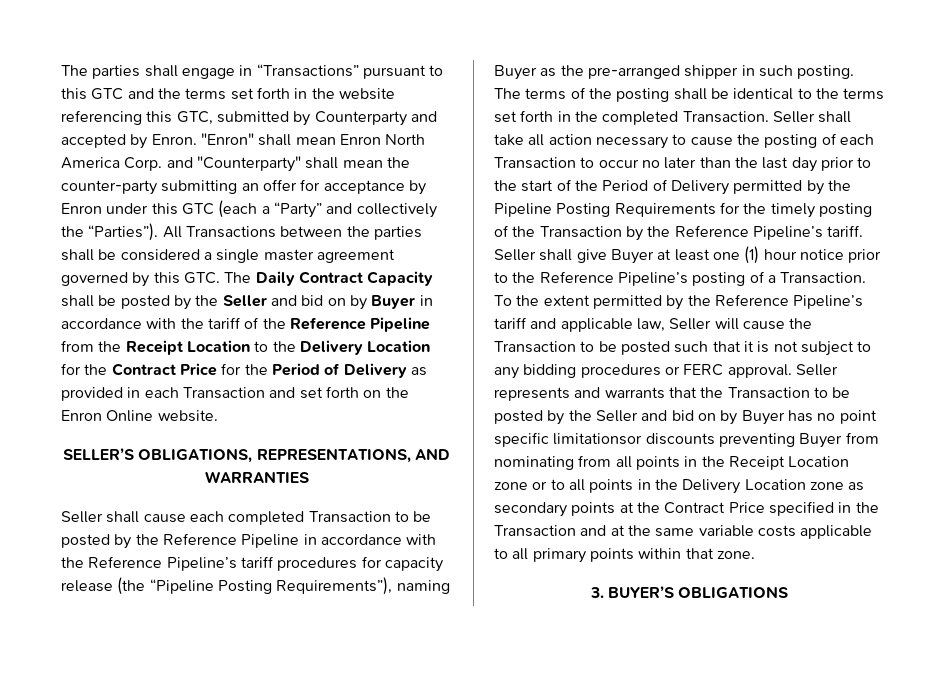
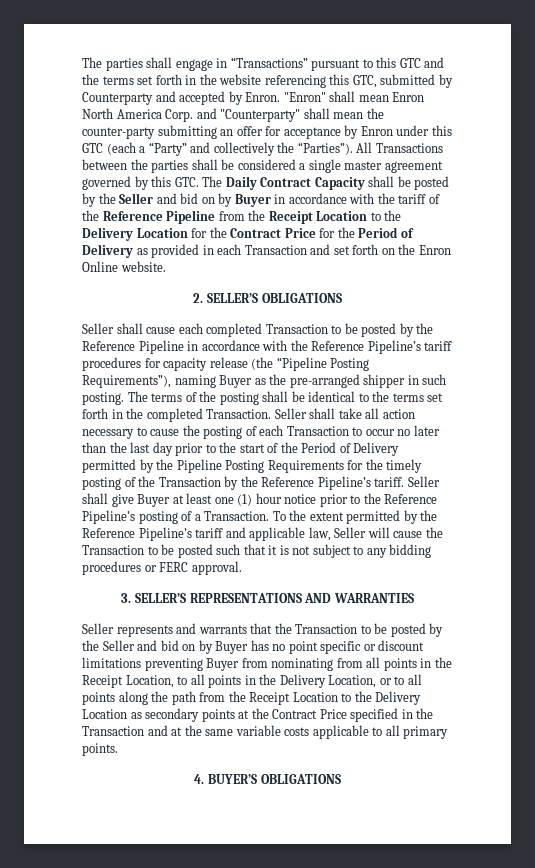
[63,448,450,463] [204,471,309,483] SELLER’S OBLIGATIONS, REPRESENTATIONS, AND WARRANTIES -> [193,293,342,303] 2. SELLER’S OBLIGATIONS
(792, 371) none -> [121,593,414,603] // 3. SELLER’S REPRESENTATIONS AND WARRANTIES //
[553,433,715,445] limitationsor discounts -> [363,640,425,651] [82,657,141,668] or discount limitations
[788,456,850,467] [494,481,548,490] Location zone or -> [125,675,174,688] Location,
[744,479,844,490] Location zone -> [328,674,422,688] [82,691,422,705] [82,709,127,719] Location, or to all points along the path from the Receipt Location to the Delivery Location
[589,548,755,562] [589,587,604,598] points within that zone. // 3. -> [82,743,118,756] [194,774,205,784] points. // 4.

